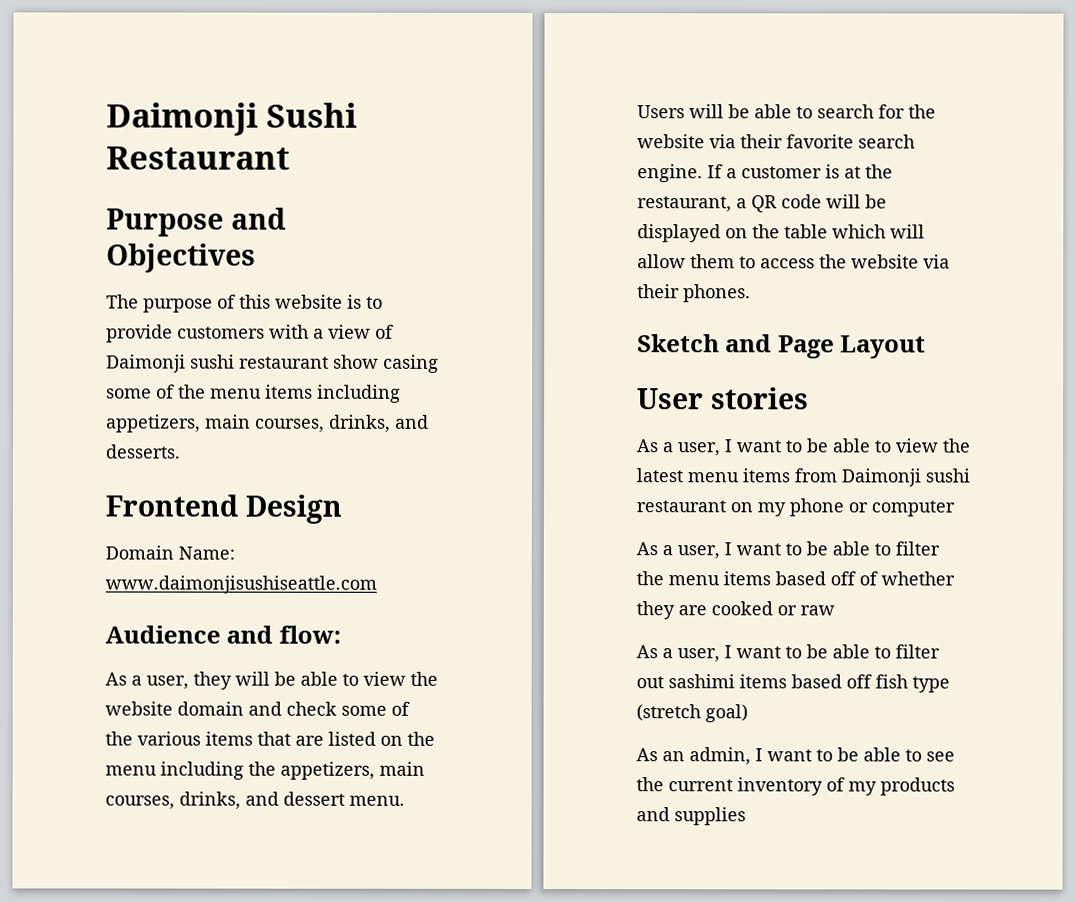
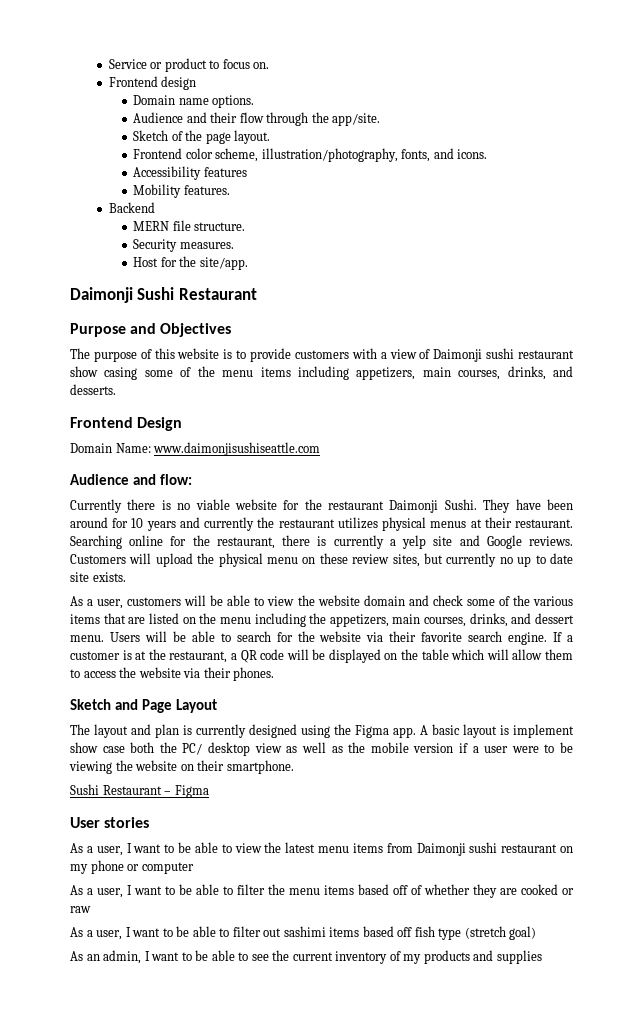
(106, 119) none -> [108,58,270,72] [108,76,197,90] [133,95,255,108] [133,112,381,126] [133,130,271,144] [133,148,488,162] [133,166,247,180] [133,184,230,198] [108,202,155,213] [133,220,246,231] [133,239,234,252] [133,256,248,270] Service or product to focus on. // Frontend design // Domain name options. // Audience and their flow through the app/site. // Sketch of the page layout. // Frontend color scheme, illustration/photography, fonts, and icons. // Accessibility features // Mobility features. // Backend // MERN file structure. // Security measures. // Host for the site/app. //
[105,671,232,690] // As a user, they -> [70,499,573,513] [70,517,573,531] [70,535,573,549] [70,553,573,567] [70,572,126,582] [70,596,182,609] // Currently there is no viable website for the restaurant Daimonji Sushi. They have been around for 10 years and currently the restaurant utilizes physical menus at their restaurant. Searching online for the restaurant, there is currently a yelp site and Google reviews. Customers will upload the physical menu on these review sites, but currently no up to date site exists. // As a user, customers
(927, 347) none -> [70,724,574,738] [70,742,573,756] [69,760,294,774] [70,784,209,798] // The layout and plan is currently designed using the Figma app. A basic layout is implement show case both the PC/ desktop view as well as the mobile version if a user were to be viewing the website on their smartphone. // Sushi Restaurant – Figma

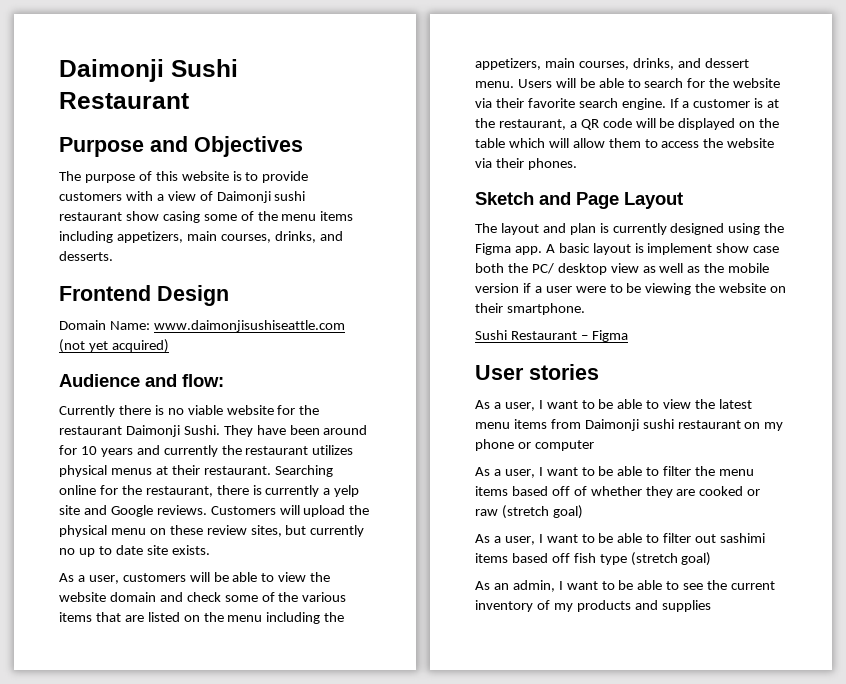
[108,58,270,72] [108,76,197,90] [133,95,255,108] [133,112,381,126] [133,130,271,144] [133,148,488,162] [133,166,247,180] [133,184,230,198] [108,202,155,213] [133,220,246,231] [133,239,234,252] [133,256,248,270] Service or product to focus on. // Frontend design // Domain name options. // Audience and their flow through the app/site. // Sketch of the page layout. // Frontend color scheme, illustration/photography, fonts, and icons. // Accessibility features // Mobility features. // Backend // MERN file structure. // Security measures. // Host for the site/app. // -> (59, 70) none
(321, 449) none -> [59,339,169,353] (not yet acquired)
(91, 909) none -> [501,505,583,519] (stretch goal)

